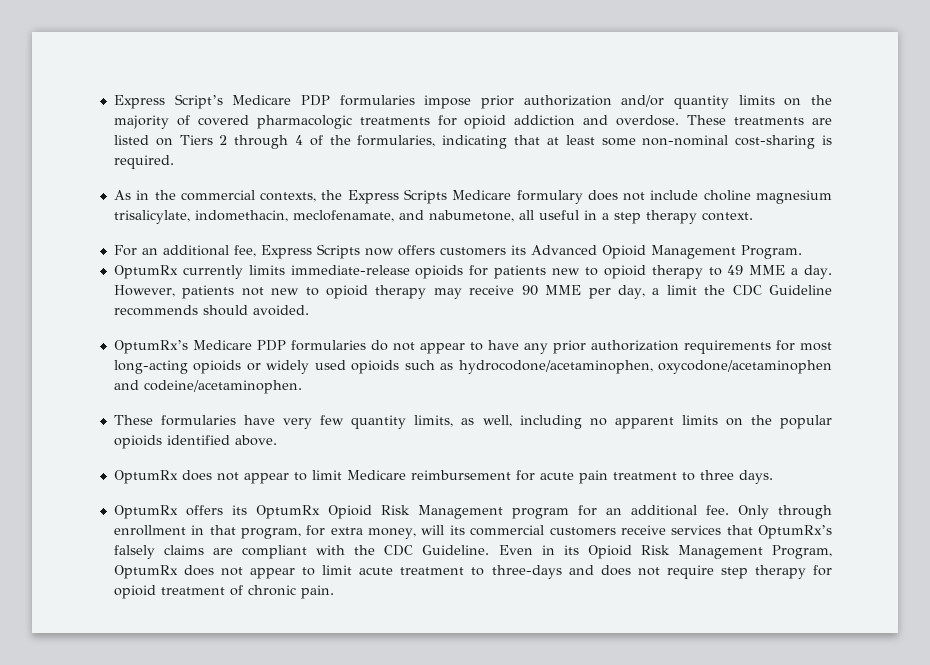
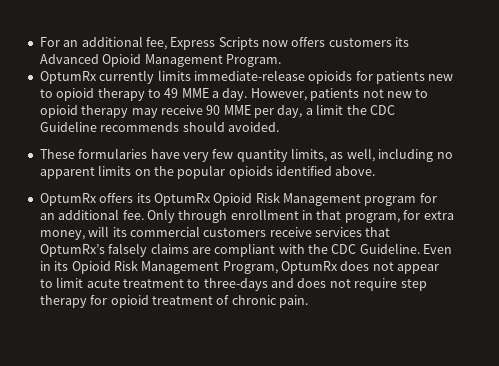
[113,94,833,109] [113,115,833,129] [113,135,832,149] [113,155,174,169] [113,189,832,204] [113,210,753,224] Express Script’s Medicare PDP formularies impose prior authorization and/or quantity limits on the majority of covered pharmacologic treatments for opioid addiction and overdose. These treatments are listed on Tiers 2 through 4 of the formularies, indicating that at least some non-nominal cost-sharing is required. // As in the commercial contexts, the Express Scripts Medicare formulary does not include choline magnesium trisalicylate, indomethacin, meclofenamate, and nabumetone, all useful in a step therapy context. // -> (39, 42) none
[113,340,832,354] [113,360,832,374] [113,380,302,394] // OptumRx’s Medicare PDP formularies do not appear to have any prior authorization requirements for most long-acting opioids or widely used opioids such as hydrocodone/acetaminophen, oxycodone/acetaminophen and codeine/acetaminophen. -> (279, 127) none
[113,470,773,484] // OptumRx does not appear to limit Medicare reimbursement for acute pain treatment to three days. -> (376, 171) none

